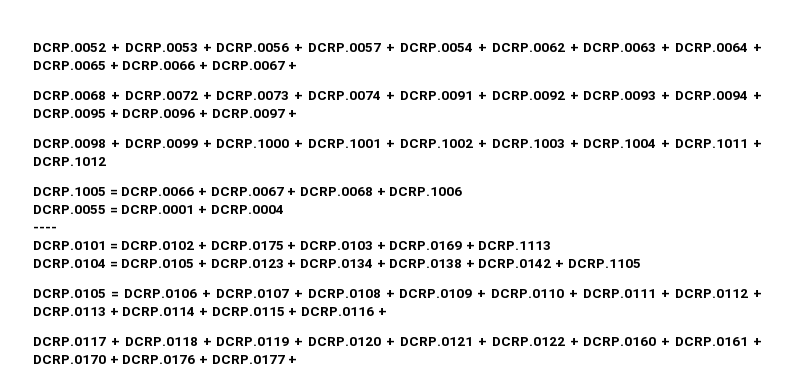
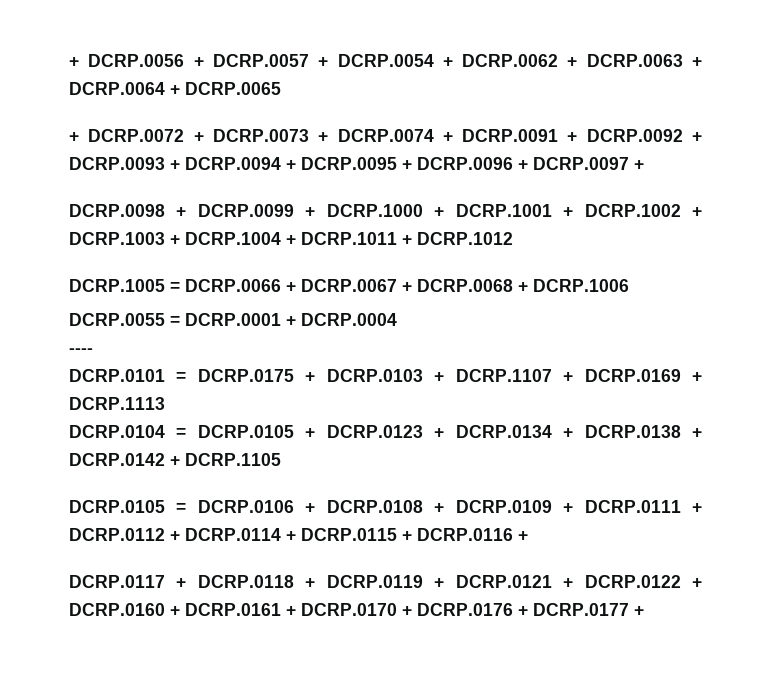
[33,43,198,52] DCRP.0052 + DCRP.0053 -> (69, 62) none
[109,61,298,70] [33,91,106,100] + DCRP.0066 + DCRP.0067 + // DCRP.0068 -> (281, 88) //
[121,241,207,250] DCRP.0102 + -> (187, 377) none
(386, 246) none -> [455,369,574,382] DCRP.1107 +
[215,289,303,298] DCRP.0107 + -> (316, 508) none
[491,289,579,298] DCRP.0110 + -> (574, 508) none
[33,307,119,316] DCRP.0113 + -> (180, 536) none
[308,337,396,346] DCRP.0120 + -> (445, 583) none

